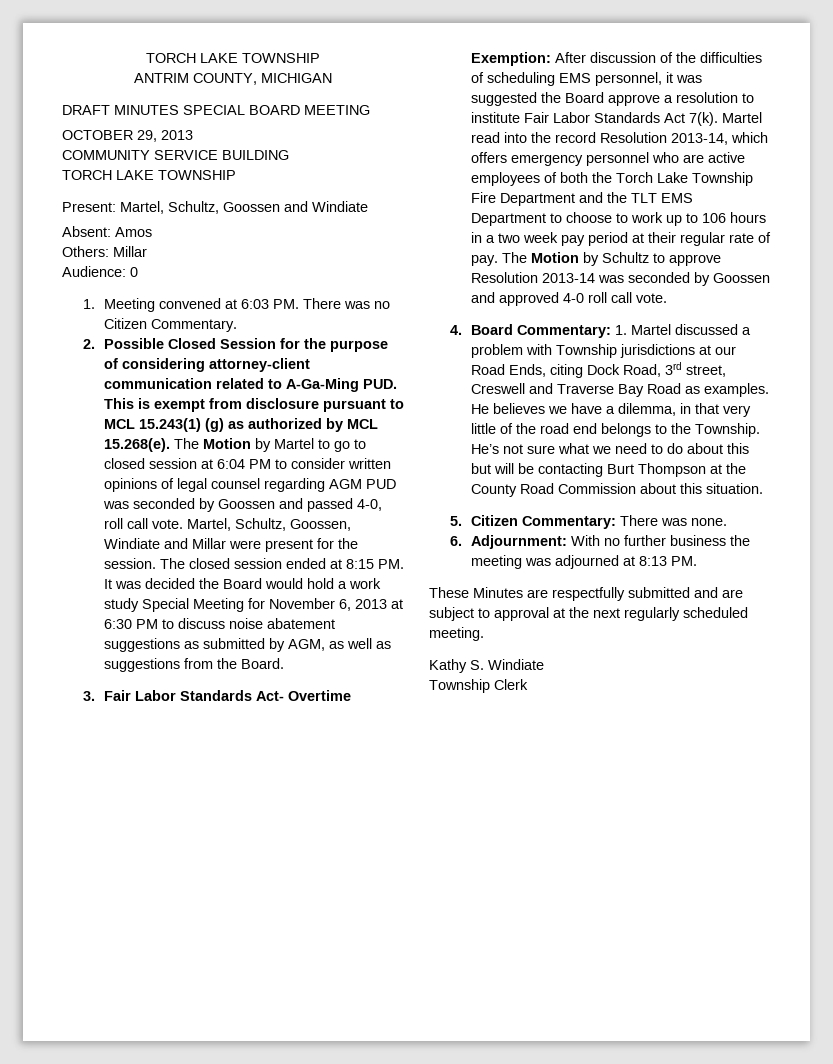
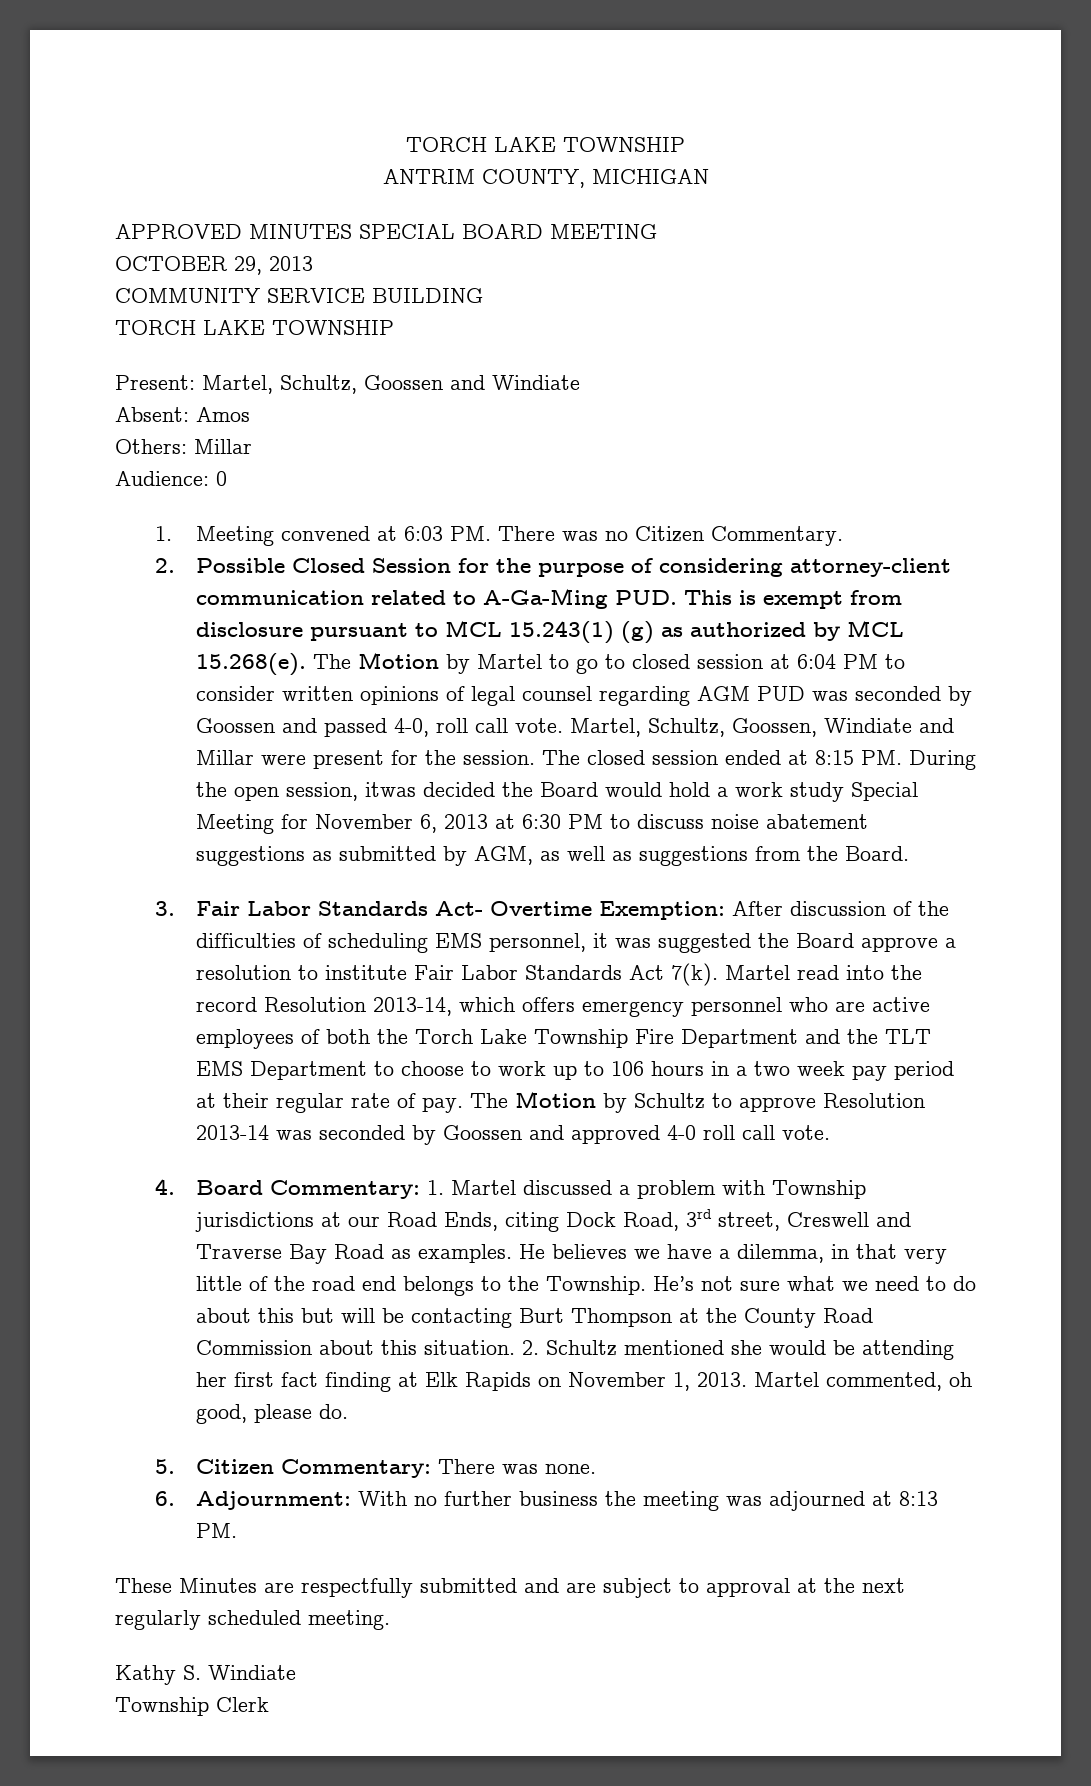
[62,105,110,115] DRAFT -> [115,224,242,239] APPROVED
[103,579,141,589] It was -> [908,750,976,770] [195,782,416,801] During the open session, itwas
(763, 488) none -> [521,1340,954,1360] [195,1372,972,1392] [195,1404,348,1424] 2. Schultz mentioned she would be attending her first fact finding at Elk Rapids on November 1, 2013. Martel commented, oh good, please do.

